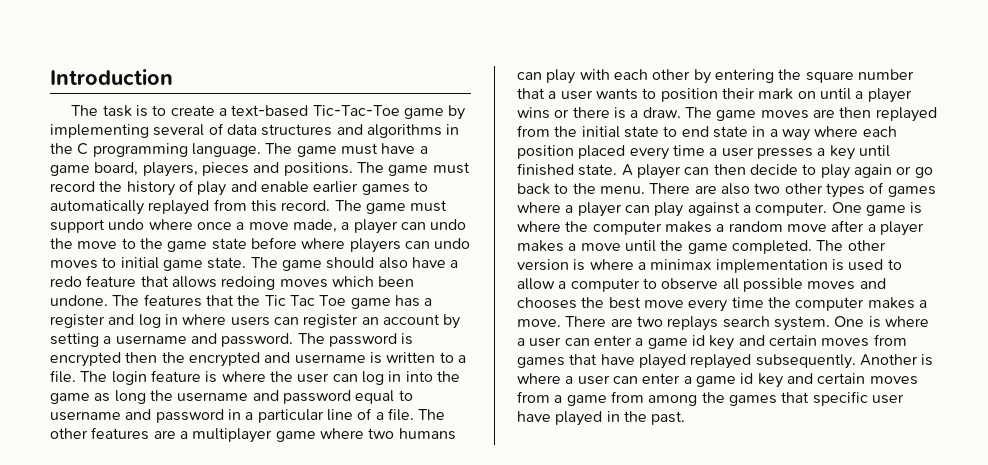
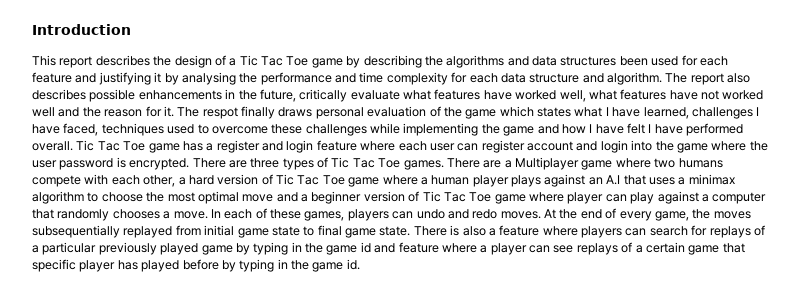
[71,105,466,120] [50,123,460,138] [50,143,428,157] [50,162,470,177] [50,180,428,196] [50,199,448,215] [50,219,467,234] [50,237,471,253] [50,257,459,271] [50,275,415,290] [50,294,261,307] The task is to create a text-based Tic-Tac-Toe game by implementing several of data structures and algorithms in the C programming language. The game must have a game board, players, pieces and positions. The game must record the history of play and enable earlier games to automatically replayed from this record. The game must support undo where once a move made, a player can undo the move to the game state before where players can undo moves to initial game state. The game should also have a redo feature that allows redoing moves which been undone. The features that the -> [32,55,728,68] [32,72,751,85] [32,89,764,102] [32,106,760,119] [32,123,744,136] [32,141,73,151] This report describes the design of a Tic Tac Toe game by describing the algorithms and data structures been used for each feature and justifying it by analysing the performance and time complexity for each data structure and algorithm. The report also describes possible enhancements in the future, critically evaluate what features have worked well, what features have not worked well and the reason for it. The respot finally draws personal evaluation of the game which states what I have learned, challenges I have faced, techniques used to overcome these challenges while implementing the game and how I have felt I have performed overall.
[138,314,461,329] [50,333,414,347] [50,352,466,367] [50,370,460,385] [50,390,413,404] [50,408,446,423] [50,427,150,440] log in where users can register an account by setting a username and password. The password is encrypted then the encrypted and username is written to a file. The login feature is where the user can log in into the game as long the username and password equal to username and password in a particular line of a file. The other features -> [286,140,768,153] [32,157,480,170] login feature where each user can register account and login into the game where the user password is encrypted. There are three types of Tic Tac Toe games. There
[192,428,273,443] multiplayer -> [515,157,579,170] Multiplayer
[517,69,914,84] [517,88,912,103] [517,107,937,122] [517,125,897,141] [517,145,890,160] [517,163,933,179] [517,182,936,198] [517,202,574,213] can play with each other by entering the square number that a user wants to position their mark on until a player wins or there is a draw. The game moves are then replayed from the initial state to end state in a way where each position placed every time a user presses a key until finished state. A player can then decide to play again or go back to the menu. There are also two other types of games where a -> [32,174,735,187] [32,191,564,204] compete with each other, a hard version of Tic Tac Toe game where a human player plays against an A.I that uses a minimax algorithm to choose the most optimal move and a beginner version of Tic Tac Toe game where
[755,202,923,216] [517,220,924,236] [517,240,886,254] [517,259,902,273] [517,278,886,292] [517,297,927,312] [517,316,929,331] [517,334,907,350] [517,354,934,369] [517,373,918,388] [517,391,904,406] [517,411,686,426] computer. One game is where the computer makes a random move after a player makes a move until the game completed. The other version is where a minimax implementation is used to allow a computer to observe all possible moves and chooses the best move every time the computer makes a move. There are two replays search system. One is where a user can enter a game id key and certain moves from games that have played replayed subsequently. Another is where a user can enter a game id key and certain moves from a game from among the games that specific user have played in the past. -> [712,192,767,204] [32,208,751,221] [32,225,765,238] [32,242,745,255] [32,259,360,272] computer that randomly chooses a move. In each of these games, players can undo and redo moves. At the end of every game, the moves subsequentially replayed from initial game state to final game state. There is also a feature where players can search for replays of a particular previously played game by typing in the game id and feature where a player can see replays of a certain game that specific player has played before by typing in the game id.

